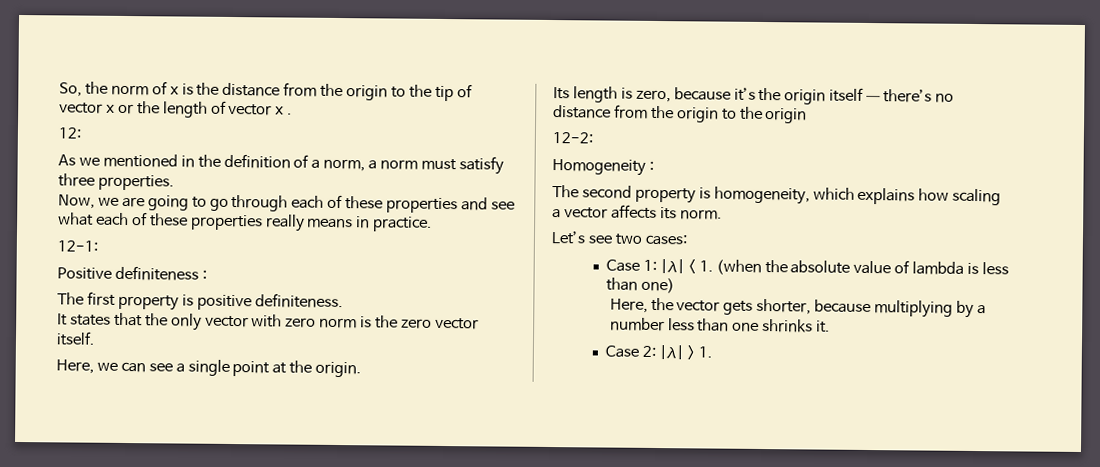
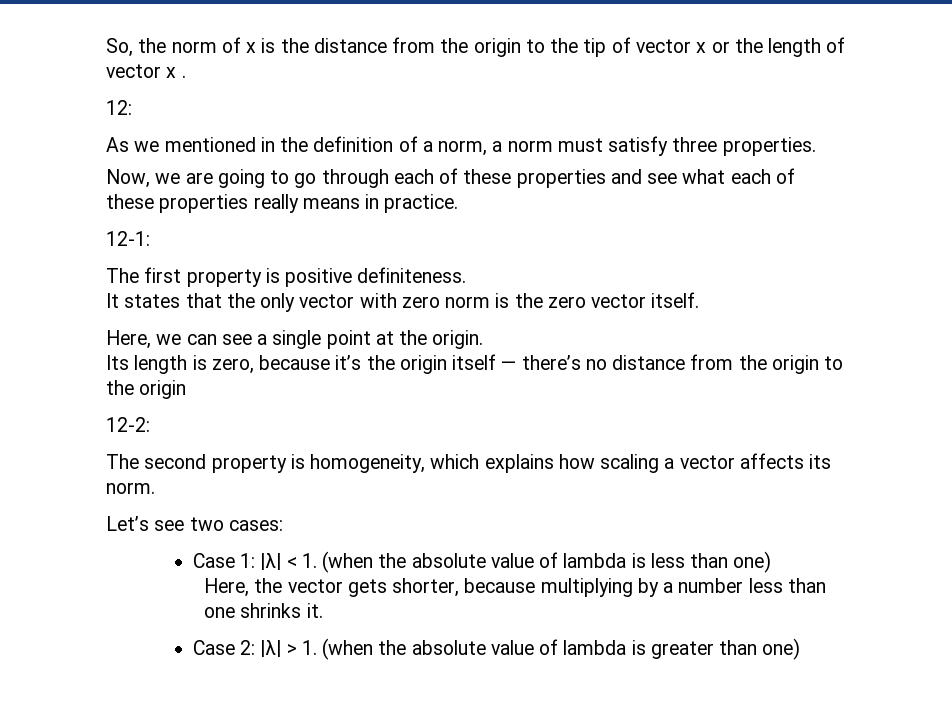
[57,265,207,281] // Positive definiteness : -> (150, 238) none
[552,159,654,176] // Homogeneity : -> (150, 424) none
(712, 352) none -> [322,638,801,660] (when the absolute value of lambda is greater than one)

